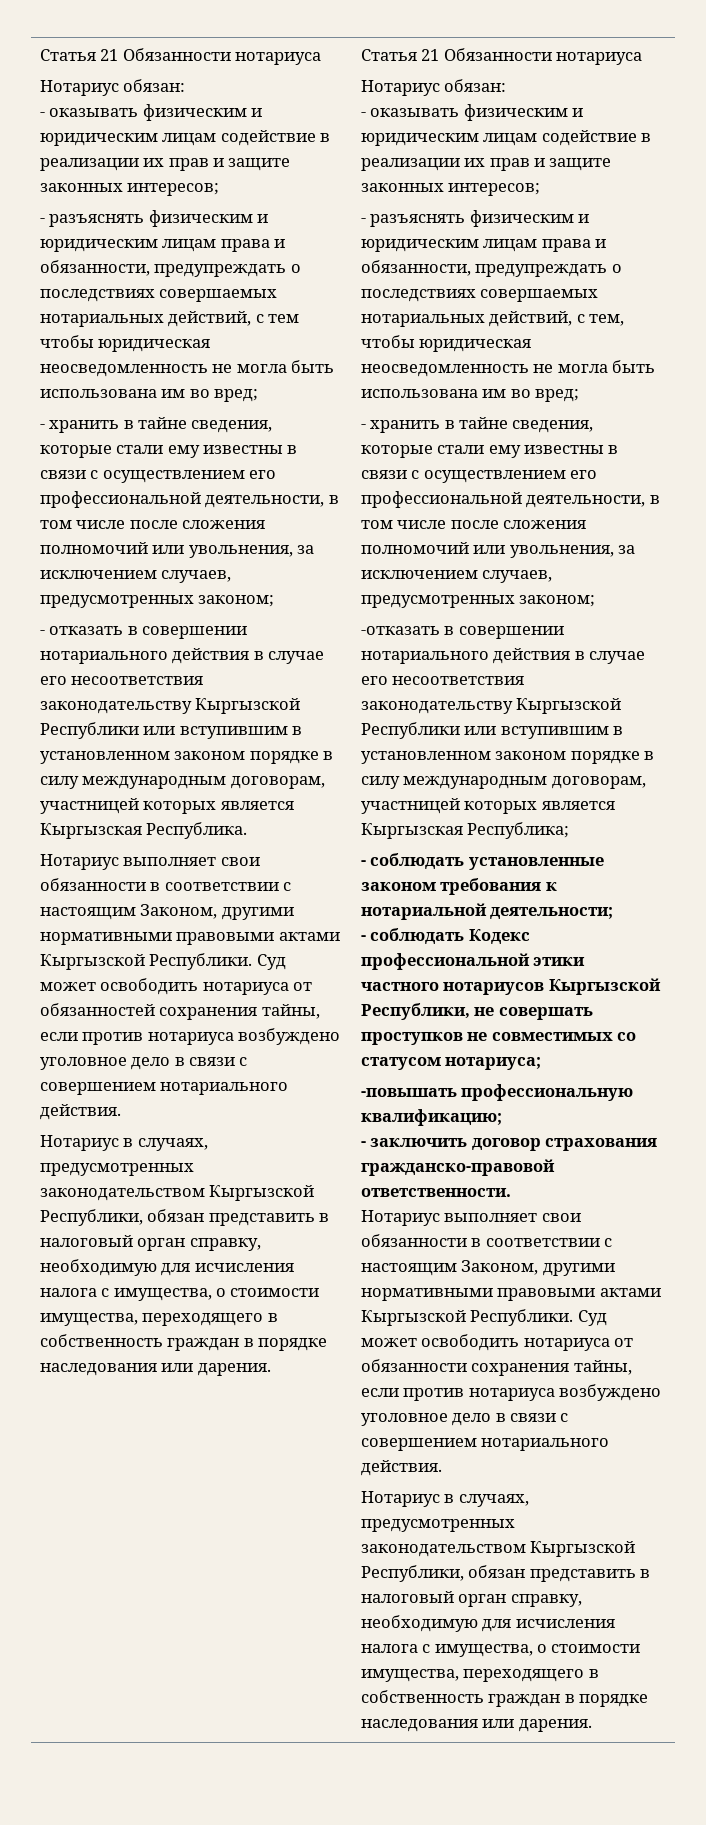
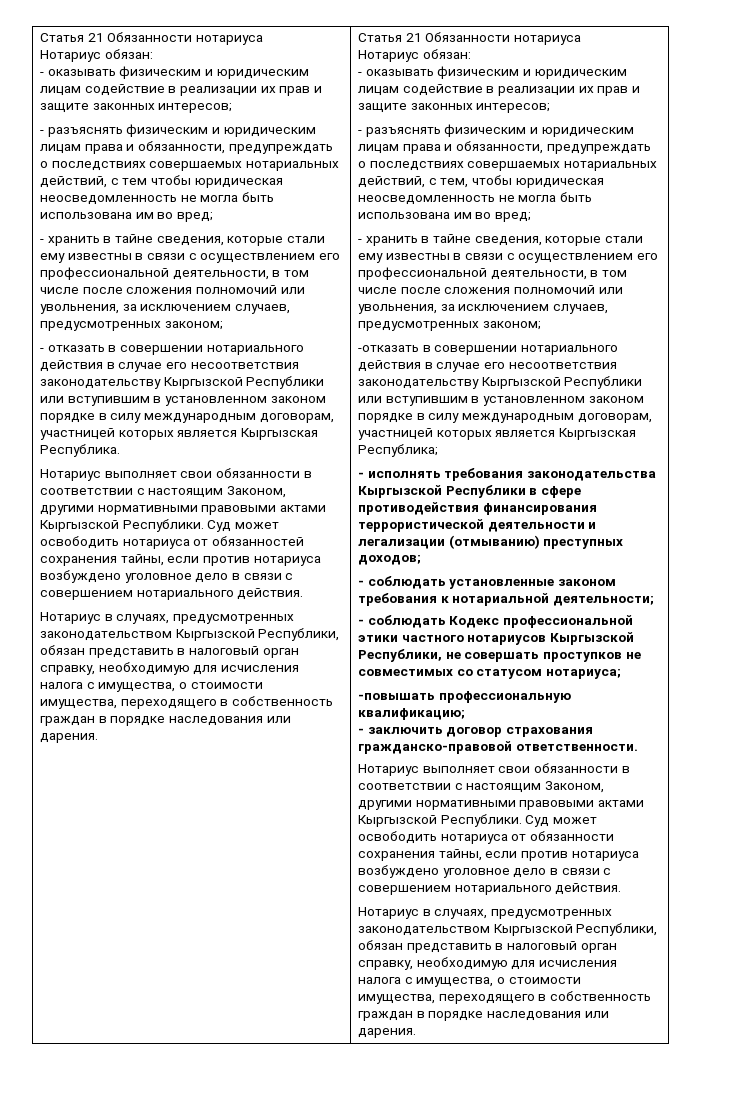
(570, 830) none -> [358,468,657,481] [358,485,582,498] [358,502,597,515] [358,519,597,532] [358,535,624,549] [358,555,422,565] // - исполнять требования законодательства Кыргызской Республики в сфере противодействия финансирования террористической деятельности и легализации (отмыванию) преступных доходов;

